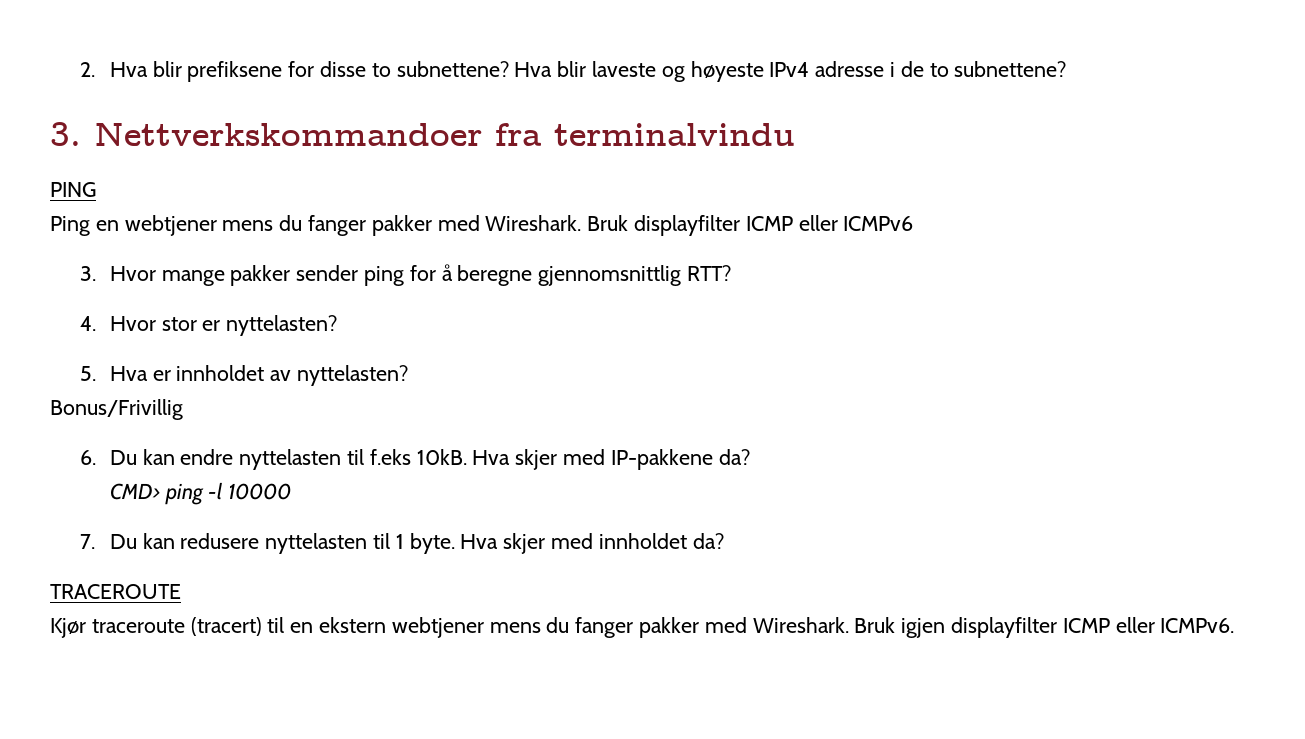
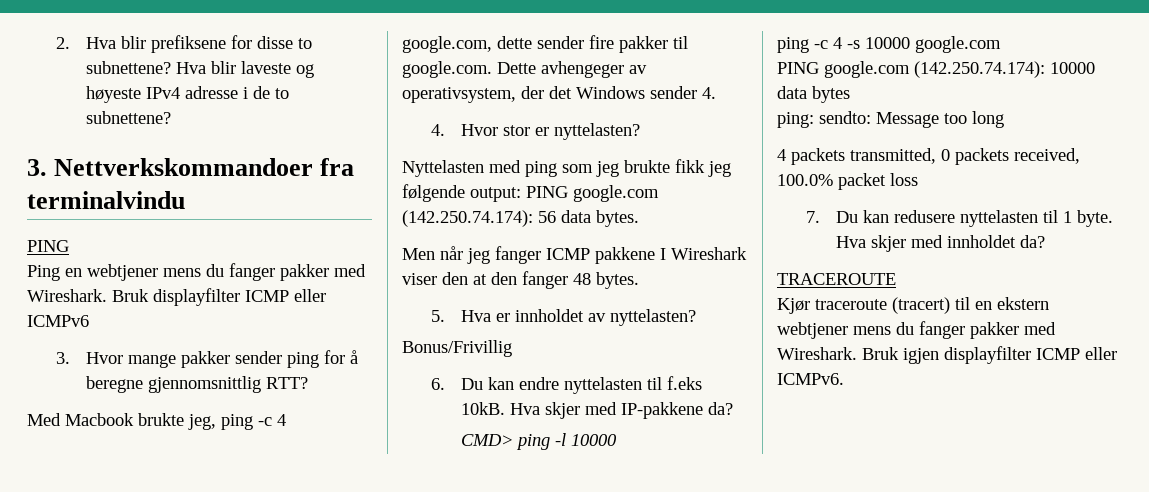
(731, 273) none -> [27,413,286,430] [402,35,688,53] [402,61,647,78] [402,86,716,103] // Med Macbook brukte jeg, ping -c 4 google.com, dette sender fire pakker til google.com. Dette avhengeger av operativsystem, der det Windows sender 4.
(338, 325) none -> [402,159,731,177] [402,184,659,202] [402,210,639,227] [402,246,747,264] [402,271,639,289] // Nyttelasten med ping som jeg brukte fikk jeg følgende output: PING google.com (142.250.74.174): 56 data bytes. // Men når jeg fanger ICMP pakkene I Wireshark viser den at den fanger 48 bytes.
(292, 491) none -> [777,36,1001,53] [777,61,1095,78] [777,86,850,103] [777,111,1004,128] [777,148,1080,165] [777,173,918,190] // ping -c 4 -s 10000 google.com // PING google.com (142.250.74.174): 10000 data bytes // ping: sendto: Message too long // 4 packets transmitted, 0 packets received, 100.0% packet loss

